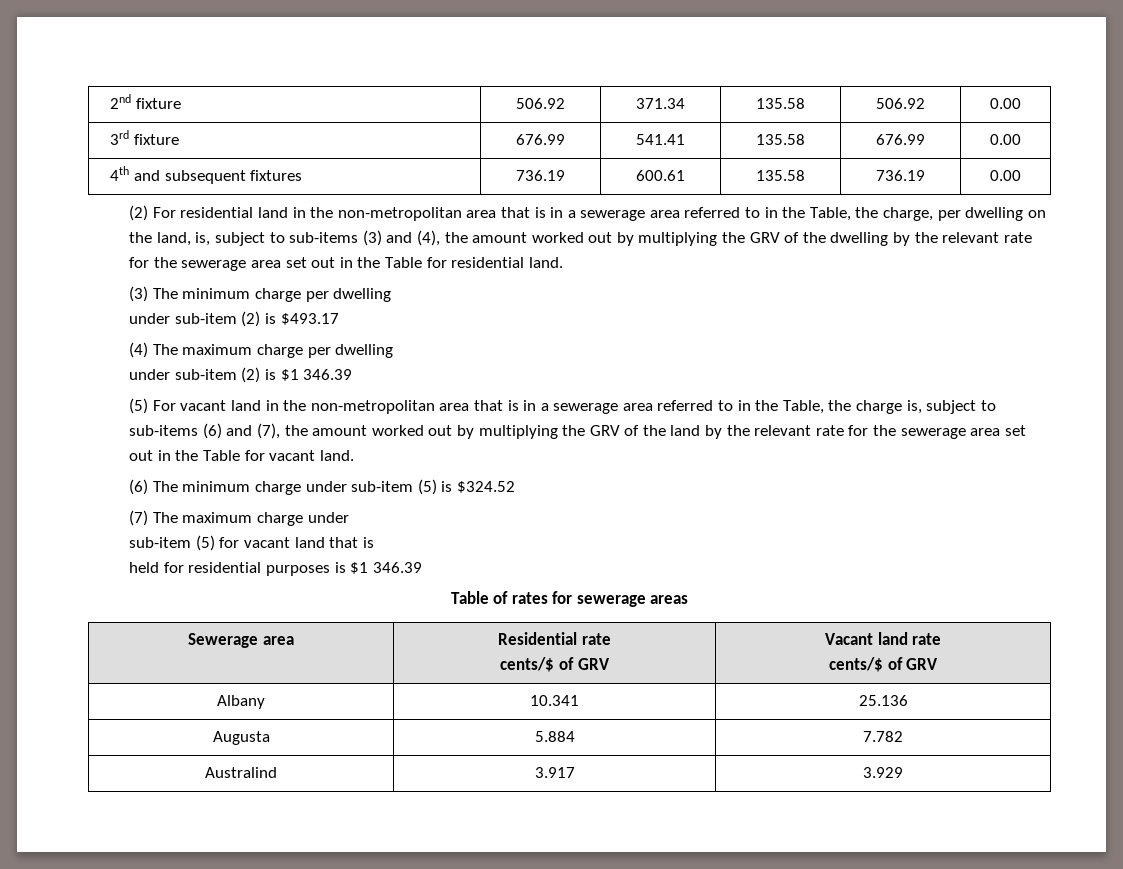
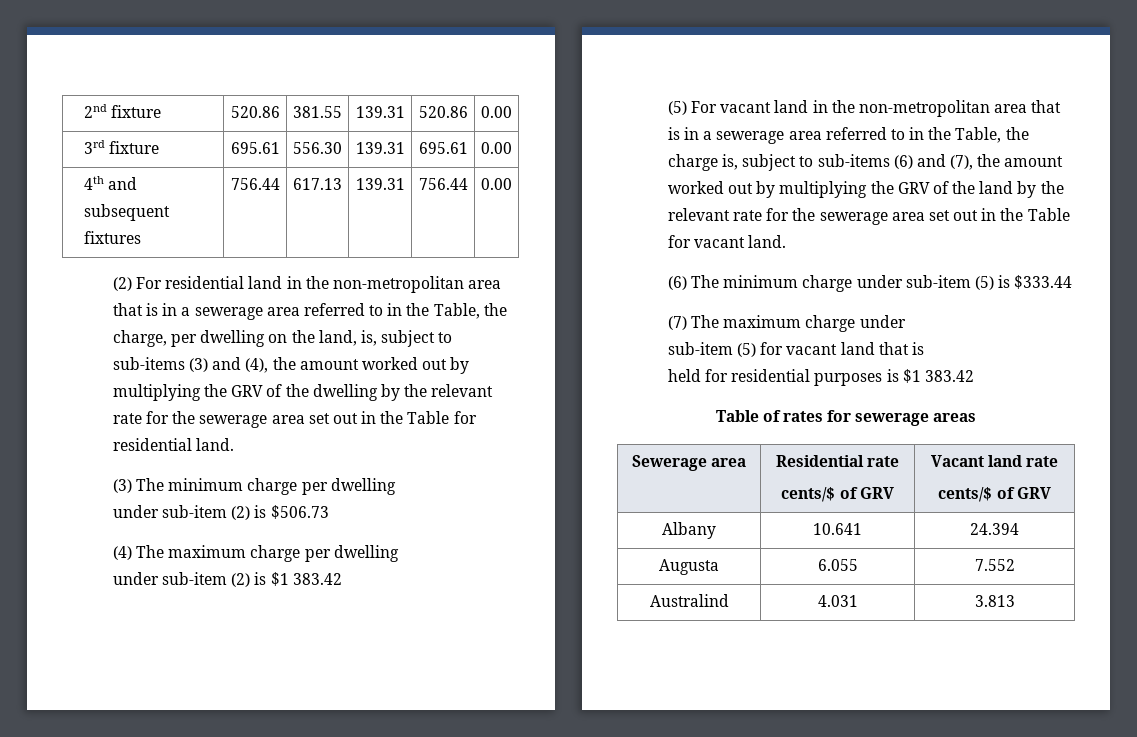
[516,98,565,109] [636,98,685,109] [756,98,805,109] [876,98,925,109] 506.92 | 371.34 | 135.58 | 506.92 -> [230,106,280,118] [293,106,342,118] [355,106,405,118] [418,106,468,118] 520.86 | 381.55 | 139.31 | 520.86
[516,134,565,145] [636,134,685,145] [756,134,805,145] [876,134,925,145] 676.99 | 541.41 | 135.58 | 676.99 -> [230,142,280,154] [293,142,342,154] [355,142,405,154] [418,142,468,154] 695.61 | 556.30 | 139.31 | 695.61
[516,170,565,181] [636,170,685,181] [756,170,805,181] [876,170,925,181] 736.19 | 600.61 | 135.58 | 736.19 -> [230,178,280,190] [293,178,342,190] [355,178,405,190] [418,178,468,190] 756.44 | 617.13 | 139.31 | 756.44
[280,313,339,325] $493.17 -> [270,505,329,519] $506.73
[303,369,353,380] 346.39 -> [292,573,342,585] 383.42
[456,481,515,493] $324.52 -> [1014,275,1073,289] $333.44
[372,562,422,573] 346.39 -> [924,370,974,382] 383.42
[530,695,579,706] [858,695,908,706] 10.341 | 25.136 -> [813,523,862,535] [970,523,1019,535] 10.641 | 24.394
[534,731,575,742] [863,731,903,742] 5.884 | 7.782 -> [817,559,858,571] [974,559,1015,571] 6.055 | 7.552
[534,767,575,778] [863,767,903,778] 3.917 | 3.929 -> [817,595,858,607] [974,595,1015,607] 4.031 | 3.813

